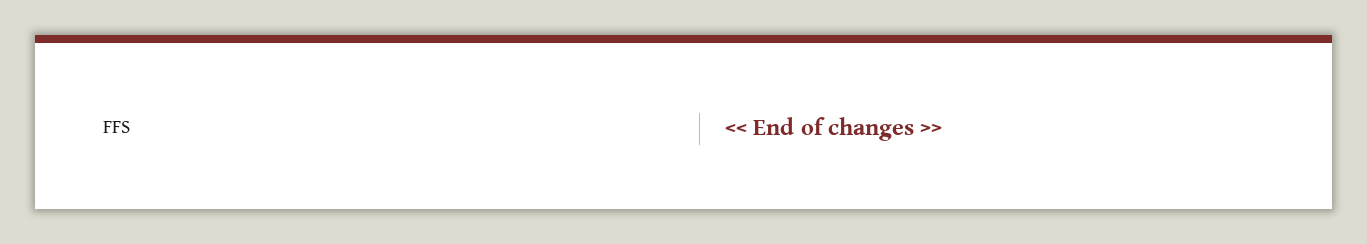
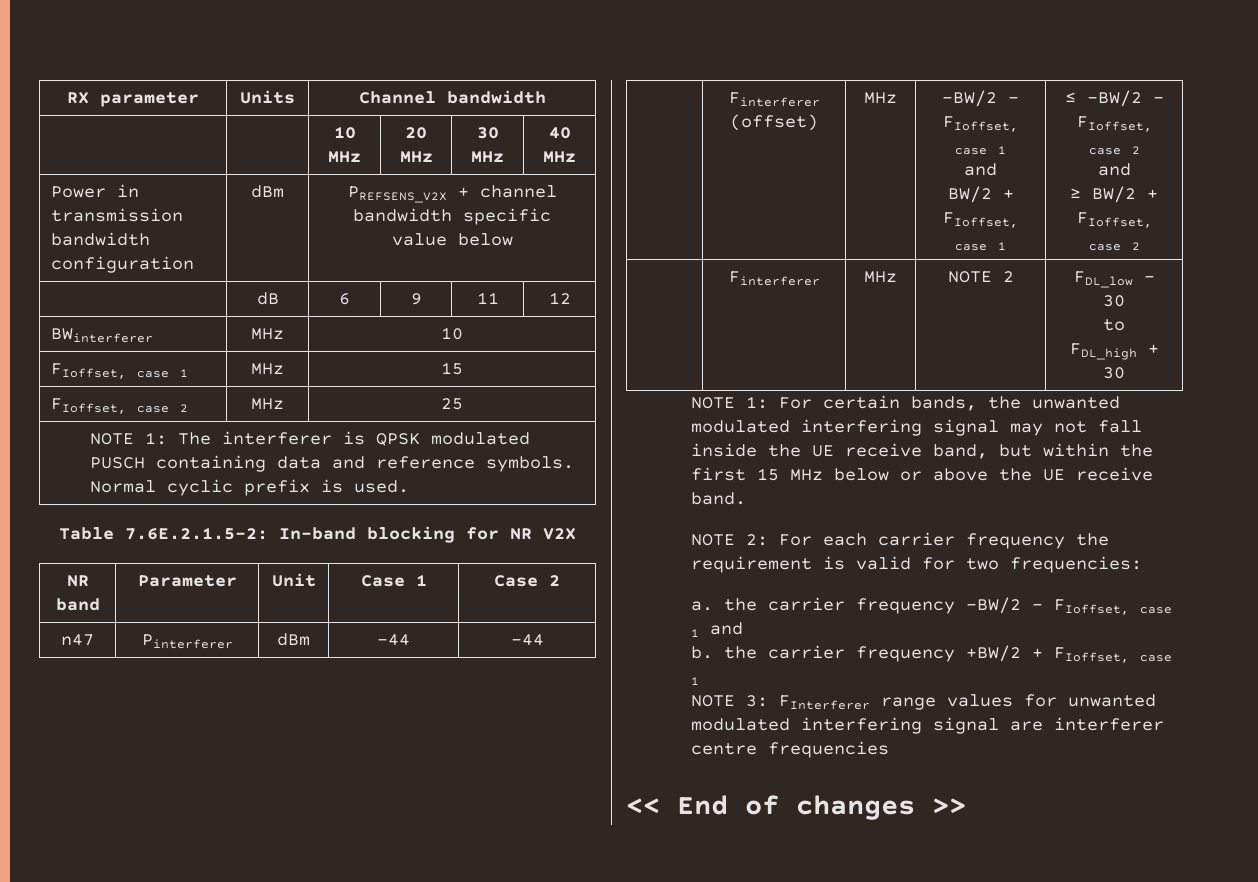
[103,121,130,133] FFS -> [67,92,199,107] [240,90,295,104] [358,90,546,104] [333,126,356,139] [328,151,361,162] [405,127,427,139] [399,151,433,162] [476,127,499,139] [471,151,504,162] [548,127,571,139] [543,151,576,162] [51,184,140,198] [51,208,184,222] [51,232,151,246] [51,256,195,273] [251,185,284,198] [347,185,557,203] [353,208,551,225] [391,233,513,246] [256,292,279,305] [339,293,350,305] [410,293,422,305] [476,292,499,304] [548,292,571,304] [51,328,154,343] [251,328,284,340] [441,327,463,340] [51,363,189,379] [251,363,284,375] [441,362,463,375] [51,398,189,414] [251,398,284,410] [441,398,463,410] [90,431,531,446] [90,455,575,472] [90,479,410,496] [59,526,576,543] [66,575,89,587] [55,598,100,611] [137,575,237,587] [271,573,316,587] [360,574,427,587] [494,575,560,587] [61,634,94,646] [141,634,233,649] [277,633,310,646] [377,634,410,646] [510,634,544,646] [728,92,820,107] [730,114,818,131] [864,92,897,104] [942,90,1019,107] [943,116,1018,132] [955,146,1006,155] [964,163,997,176] [947,186,1014,203] [943,212,1018,228] [955,242,1006,251] [1064,90,1164,107] [1076,116,1152,132] [1088,146,1140,155] [1097,163,1131,176] [1070,186,1158,203] [1076,212,1152,228] [1088,242,1140,251] [728,271,820,286] [864,271,897,283] [947,271,1014,283] [1073,271,1155,288] [1103,295,1125,307] [1103,319,1125,331] [1069,343,1159,360] [1103,367,1125,379] [690,395,1120,411] [690,419,1142,436] [690,443,1153,459] [690,467,1153,481] [690,492,746,505] [690,532,1109,549] [690,556,1142,573] [690,597,1172,615] [690,622,743,637] [690,645,1172,663] [690,677,699,685] [690,694,1156,710] [690,717,1164,734] [690,741,889,758] RX parameter | Units | Channel bandwidth // | | 10 MHz | 20 MHz | 30 MHz | 40 MHz // Power in transmission bandwidth configuration | dBm | PREFSENS_V2X + channel bandwidth specific value below // | dB | 6 | 9 | 11 | 12 // BWinterferer | MHz | 10 // FIoffset, case 1 | MHz | 15 // FIoffset, case 2 | MHz | 25 // NOTE 1: The interferer is QPSK modulated PUSCH containing data and reference symbols. Normal cyclic prefix is used. // Table 7.6E.2.1.5-2: In-band blocking for NR V2X // NR band | Parameter | Unit | Case 1 | Case 2 // n47 | Pinterferer | dBm | -44 | -44 // | Finterferer (offset) | MHz | -BW/2 – FIoffset, case 1 // and // BW/2 + FIoffset, case 1 | ≤ -BW/2 – FIoffset, case 2 // and // ≥ BW/2 + FIoffset, case 2 // | Finterferer | MHz | NOTE 2 | FDL_low – 30 // to // FDL_high + 30 // NOTE 1: For certain bands, the unwanted modulated interfering signal may not fall inside the UE receive band, but within the first 15 MHz below or above the UE receive band. // NOTE 2: For each carrier frequency the requirement is valid for two frequencies: // a. the carrier frequency -BW/2 – FIoffset, case 1 and // b. the carrier frequency +BW/2 + FIoffset, case 1 // NOTE 3: FInterferer range values for unwanted modulated interfering signal are interferer centre frequencies

